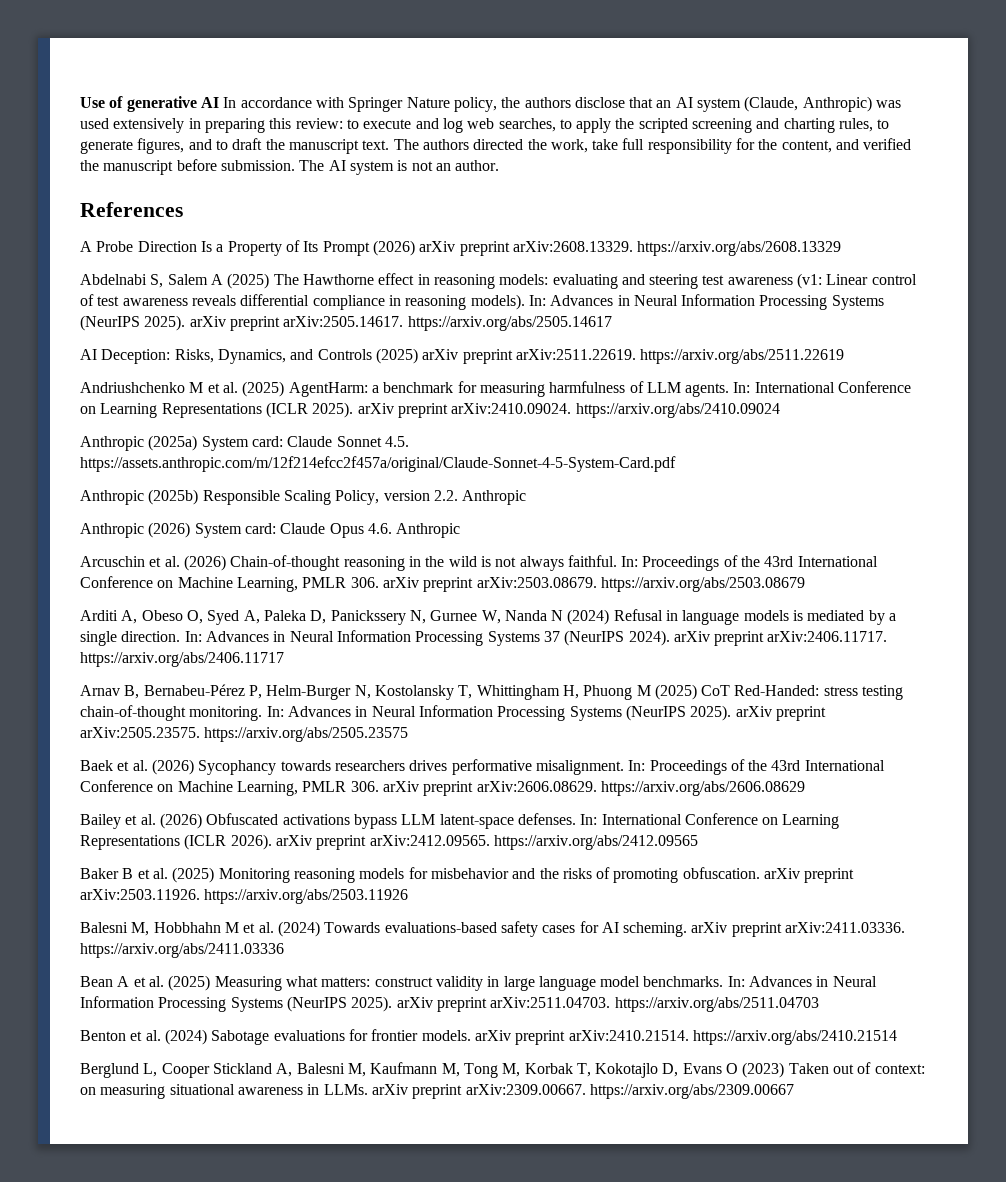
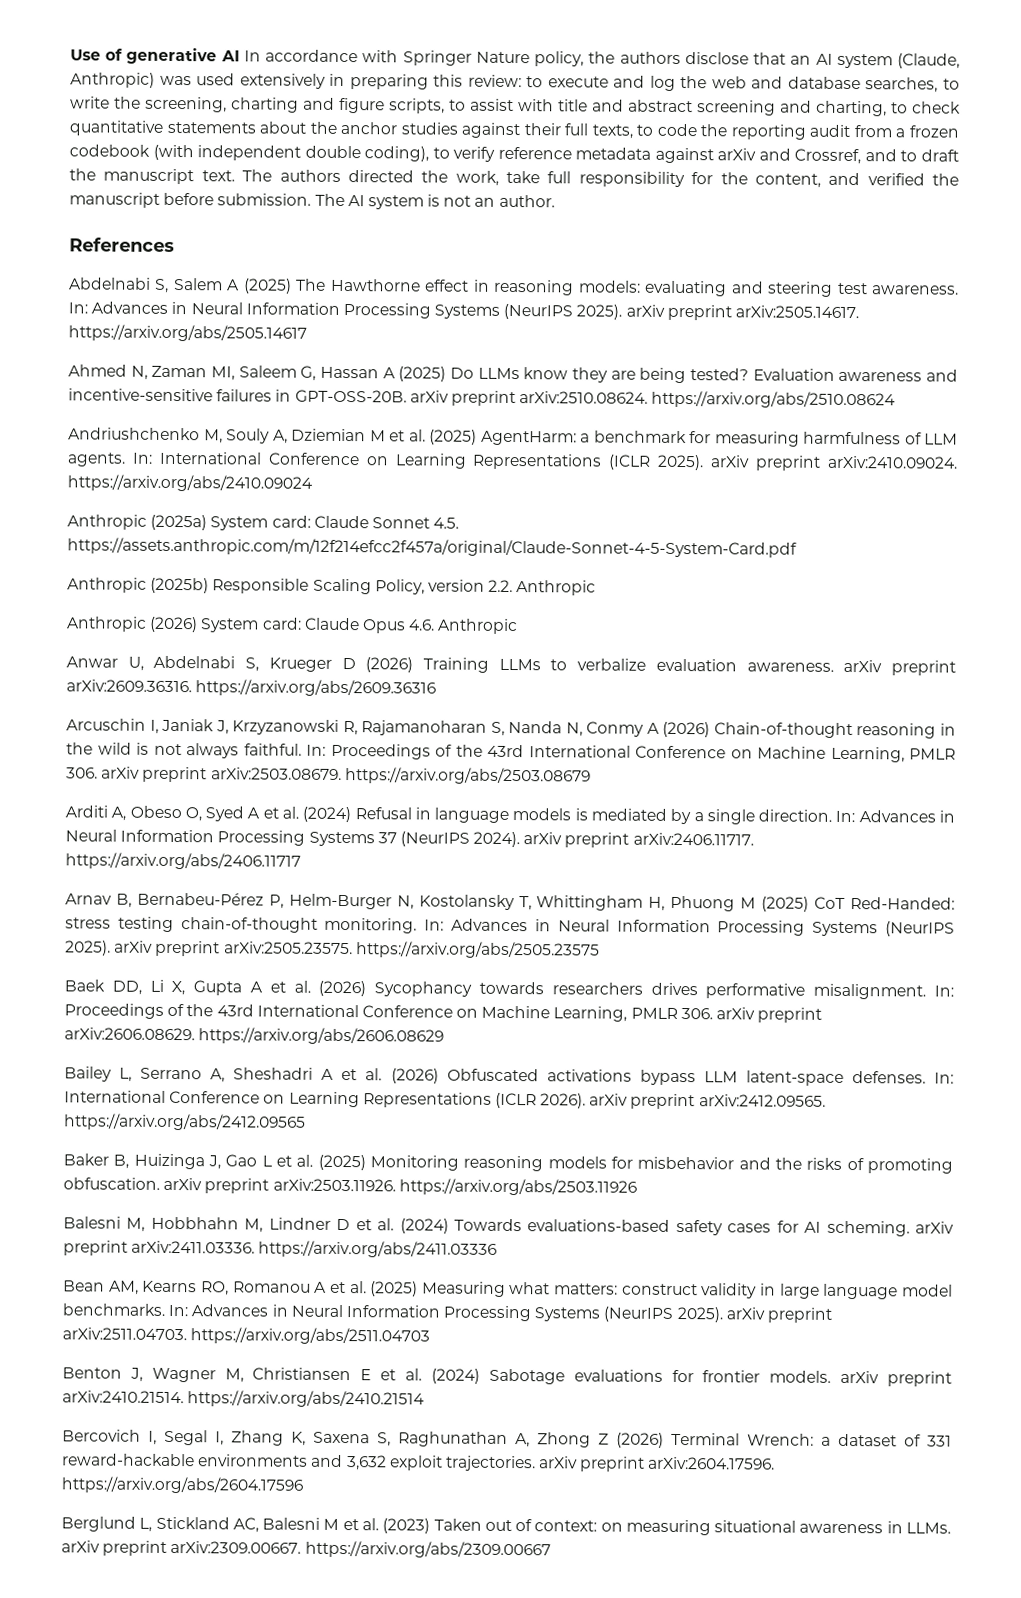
[467,118,890,133] [80,138,185,154] web searches, to apply the scripted screening and charting rules, to generate figures, -> [680,75,960,93] [70,96,961,117] [69,120,960,140] [69,144,862,165] the web and database searches, to write the screening, charting and figure scripts, to assist with title and abstract screening and charting, to check quantitative statements about the anchor studies against their full texts, to code the reporting audit from a frozen codebook (with independent double coding), to verify reference metadata against arXiv and Crossref,
[80,240,842,256] // A Probe Direction Is a Property of Its Prompt (2026) arXiv preprint arXiv:2608.13329. https://arxiv.org/abs/2608.13329 -> (175, 244) none
[727,273,917,289] [80,294,525,310] awareness (v1: Linear control of test awareness reveals differential compliance in reasoning models). -> [872,285,960,295] awareness.
[80,348,845,364] [80,382,185,393] AI Deception: Risks, Dynamics, and Controls (2025) arXiv preprint arXiv:2511.22619. https://arxiv.org/abs/2511.22619 // Andriushchenko -> [68,364,958,384] [68,388,897,409] [68,427,366,444] Ahmed N, Zaman MI, Saleem G, Hassan A (2025) Do LLMs know they are being tested? Evaluation awareness and incentive-sensitive failures in GPT-OSS-20B. arXiv preprint arXiv:2510.08624. https://arxiv.org/abs/2510.08624 // Andriushchenko M, Souly A, Dziemian
[80,556,180,567] Arcuschin et al. -> [66,655,956,676] [66,679,437,697] [66,718,660,737] Anwar U, Abdelnabi S, Krueger D (2026) Training LLMs to verbalize evaluation awareness. arXiv preprint arXiv:2609.36316. https://arxiv.org/abs/2609.36316 // Arcuschin I, Janiak J, Krzyzanowski R, Rajamanoharan S, Nanda N, Conmy A
[243,610,564,625] A, Paleka D, Panickssery N, Gurnee W, Nanda N -> [247,806,299,819] A et al.
(113, 765) none -> [111,979,263,996] DD, Li X, Gupta A
(121, 821) none -> [119,1067,335,1083] L, Serrano A, Sheshadri A
[122,868,134,879] B -> [113,1153,272,1170] B, Huizinga J, Gao L
[224,922,239,933] M -> [244,1217,351,1233] M, Lindner D
(113, 981) none -> [108,1280,311,1296] AM, Kearns RO, Romanou
(126, 1035) none -> [129,1367,372,1383] J, Wagner M, Christiansen E
[80,1062,739,1078] Berglund L, Cooper Stickland A, Balesni M, Kaufmann M, Tong M, Korbak T, Kokotajlo D, Evans O -> [62,1429,952,1448] [62,1453,776,1472] [61,1476,303,1494] [61,1516,379,1533] Bercovich I, Segal I, Zhang K, Saxena S, Raghunathan A, Zhong Z (2026) Terminal Wrench: a dataset of 331 reward-hackable environments and 3,632 exploit trajectories. arXiv preprint arXiv:2604.17596. https://arxiv.org/abs/2604.17596 // Berglund L, Stickland AC, Balesni M et al.

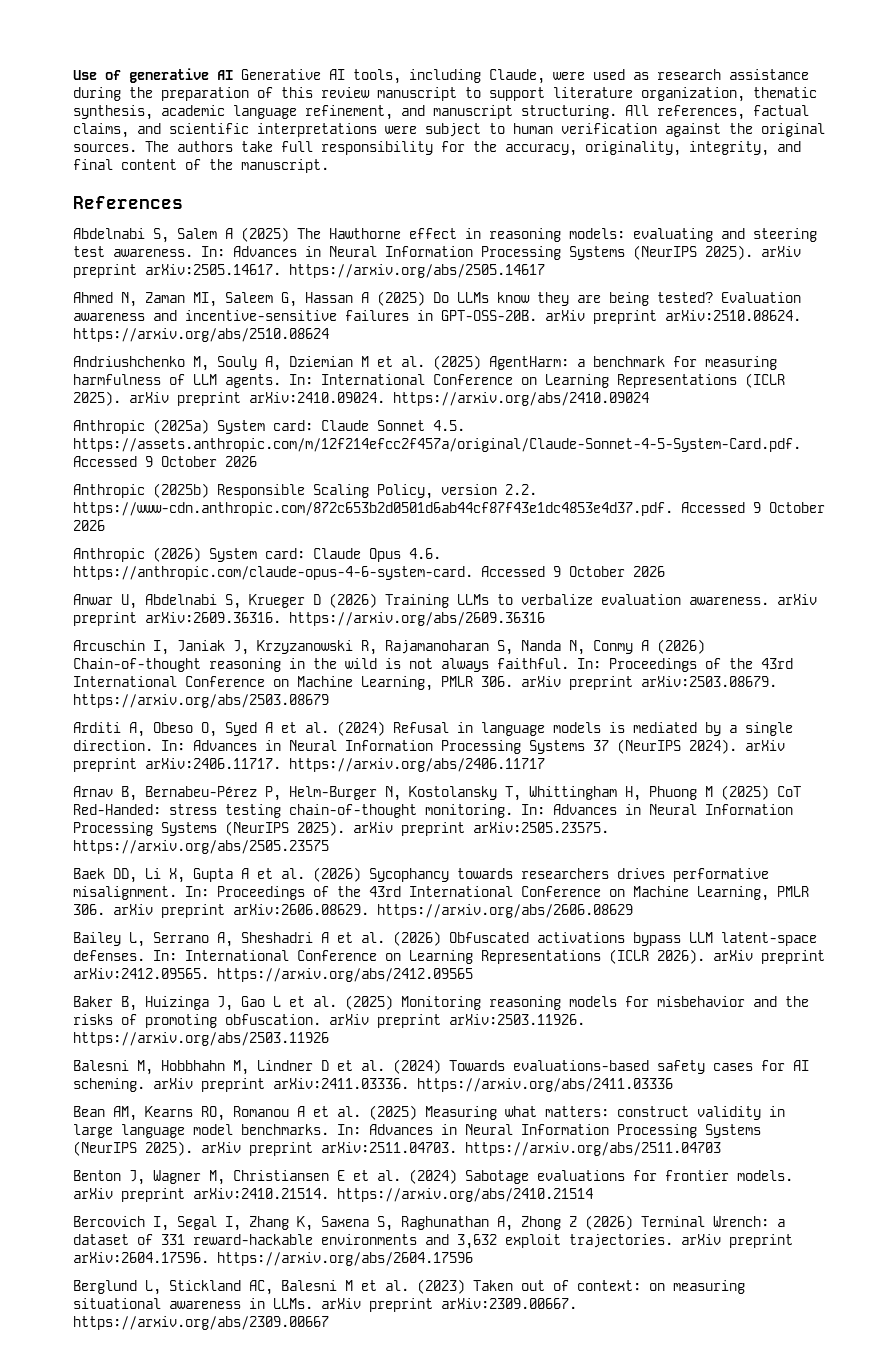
[243,49,961,69] [70,72,960,93] [70,96,961,117] [69,120,960,140] [69,144,959,165] [69,168,499,186] In accordance with Springer Nature policy, the authors disclose that an AI system (Claude, Anthropic) was used extensively in preparing this review: to execute and log the web and database searches, to write the screening, charting and figure scripts, to assist with title and abstract screening and charting, to check quantitative statements about the anchor studies against their full texts, to code the reporting audit from a frozen codebook (with independent double coding), to verify reference metadata against arXiv and Crossref, and to draft the manuscript text. The authors directed the work, -> [241,69,809,84] [73,87,817,102] [73,105,809,120] [73,123,825,138] [73,141,233,152] Generative AI tools, including Claude, were used as research assistance during the preparation of this review manuscript to support literature organization, thematic synthesis, academic language refinement, and manuscript structuring. All references, factual claims, and scientific interpretations were subject to human verification against the original sources. The authors
[754,172,959,188] [69,192,555,210] content, and verified the manuscript before submission. The AI system is not an author. -> [505,141,801,156] [73,159,329,173] accuracy, originality, integrity, and final content of the manuscript.
[67,537,797,558] https://assets.anthropic.com/m/12f214efcc2f457a/original/Claude-Sonnet-4-5-System-Card.pdf -> [73,438,801,452] [73,456,257,467] https://assets.anthropic.com/m/12f214efcc2f457a/original/Claude-Sonnet-4-5-System-Card.pdf. Accessed 9 October 2026
[516,580,597,596] Anthropic -> [73,502,825,516] [73,520,105,531] https://www-cdn.anthropic.com/872c653b2d0501d6ab44cf87f43e1dc4853e4d37.pdf. Accessed 9 October 2026
[437,618,519,635] Anthropic -> [73,566,665,580] https://anthropic.com/claude-opus-4-6-system-card. Accessed 9 October 2026

